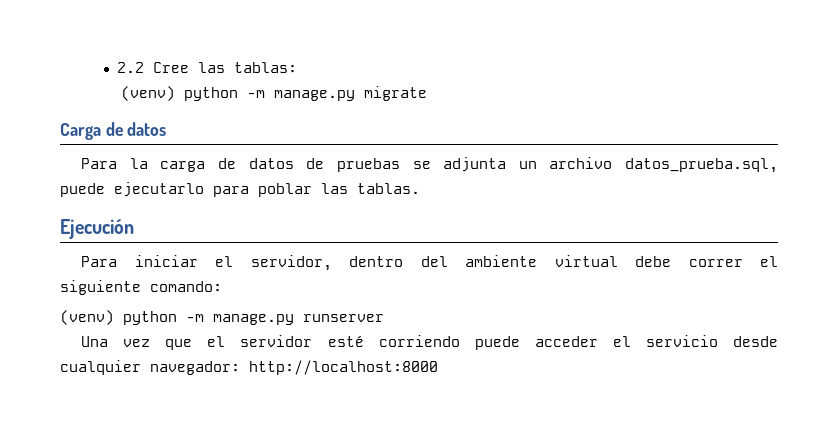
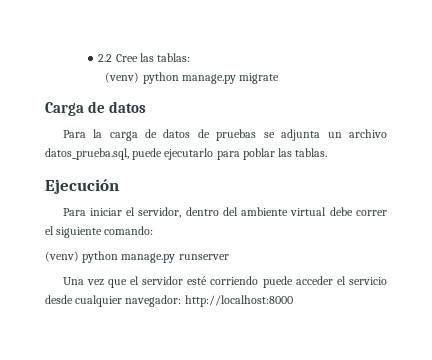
[246,90,265,98] -m -> (179, 78) none
[186,314,204,322] -m -> (119, 257) none

